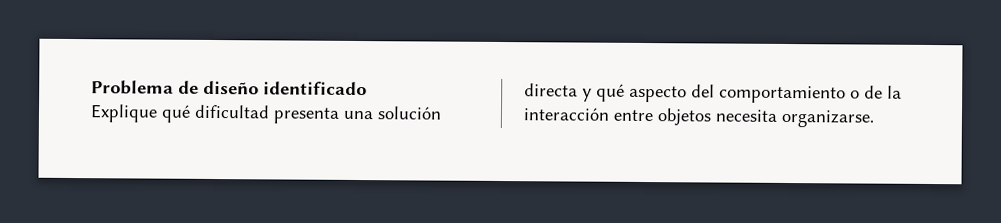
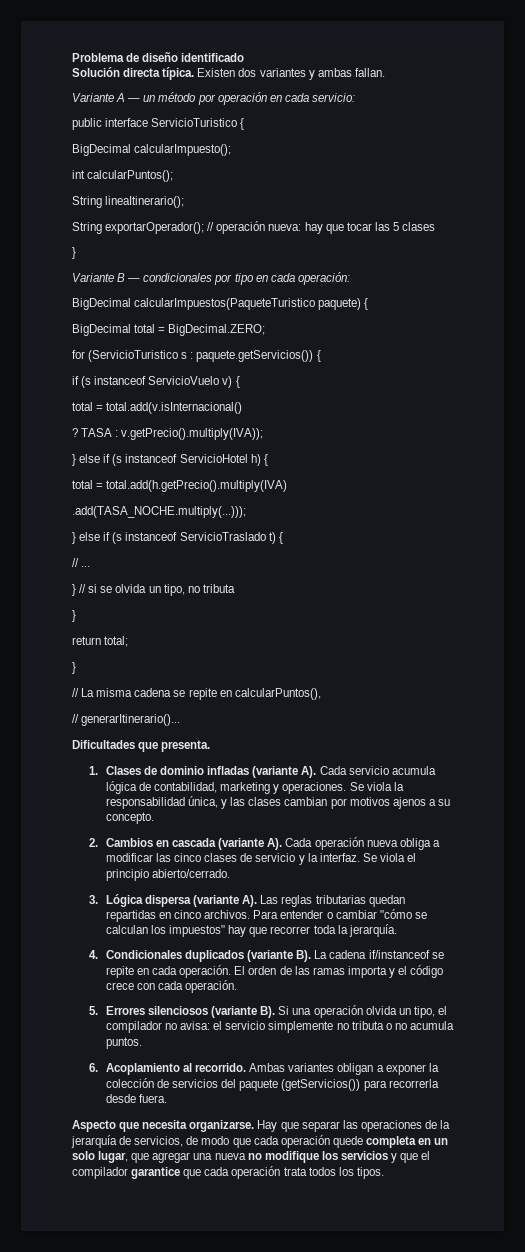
[90,104,442,124] [524,83,902,104] [523,107,875,128] Explique qué dificultad presenta una solución directa y qué aspecto del comportamiento o de la interacción entre objetos necesita organizarse. -> [72,67,385,80] [72,92,355,105] [72,118,245,130] [72,144,232,156] [72,170,174,182] [72,196,185,208] [72,221,436,234] [72,247,76,259] [72,272,350,285] [72,298,369,310] [72,324,266,336] [72,350,321,362] [72,376,240,388] [72,402,243,414] [72,428,264,440] [72,454,268,466] [72,480,288,492] [72,506,246,518] [72,532,283,544] [72,558,91,567] [72,584,235,596] [72,610,76,622] [72,636,129,647] [72,662,76,674] [72,688,321,700] [72,714,181,726] [72,740,211,752] [88,766,436,778] [105,781,404,794] [105,796,450,809] [105,812,154,824] [88,837,440,850] [105,853,417,865] [105,869,230,881] [88,894,405,907] [105,909,427,922] [105,924,397,937] [88,950,444,962] [105,965,444,978] [105,980,238,993] [88,1005,447,1018] [105,1021,454,1033] [105,1037,142,1049] [88,1063,439,1075] [105,1078,439,1091] [105,1094,167,1103] [72,1120,451,1132] [71,1135,449,1148] [72,1151,431,1163] [72,1166,384,1179] Solución directa típica. Existen dos variantes y ambas fallan. // Variante A — un método por operación en cada servicio: // public interface ServicioTuristico { // BigDecimal calcularImpuesto(); // int calcularPuntos(); // String lineaItinerario(); // String exportarOperador(); // operación nueva: hay que tocar las 5 clases // } // Variante B — condicionales por tipo en cada operación: // BigDecimal calcularImpuestos(PaqueteTuristico paquete) { // BigDecimal total = BigDecimal.ZERO; // for (ServicioTuristico s : paquete.getServicios()) { // if (s instanceof ServicioVuelo v) { // total = total.add(v.isInternacional() // ? TASA : v.getPrecio().multiply(IVA)); // } else if (s instanceof ServicioHotel h) { // total = total.add(h.getPrecio().multiply(IVA) // .add(TASA_NOCHE.multiply(...))); // } else if (s instanceof ServicioTraslado t) { // // ... // } // si se olvida un tipo, no tributa // } // return total; // } // // La misma cadena se repite en calcularPuntos(), // // generarItinerario()... // Dificultades que presenta. // 1. Clases de dominio infladas (variante A). Cada servicio acumula lógica de contabilidad, marketing y operaciones. Se viola la responsabilidad única, y las clases cambian por motivos ajenos a su concepto. // 2. Cambios en cascada (variante A). Cada operación nueva obliga a modificar las cinco clases de servicio y la interfaz. Se viola el principio abierto/cerrado. // 3. Lógica dispersa (variante A). Las reglas tributarias quedan repartidas en cinco archivos. Para entender o cambiar "cómo se calculan los impuestos" hay que recorrer toda la jerarquía. // 4. Condicionales duplicados (variante B). La cadena if/instanceof se repite en cada operación. El orden de las ramas importa y el código crece con cada operación. // 5. Errores silenciosos (variante B). Si una operación olvida un tipo, el compilador no avisa: el servicio simplemente no tributa o no acumula puntos. // 6. Acoplamiento al recorrido. Ambas variantes obligan a exponer la colección de servicios del paquete (getServicios()) para recorrerla desde fuera. // Aspecto que necesita organizarse. Hay que separar las operaciones de la jerarquía de servicios, de modo que cada operación quede completa en un solo lugar, que agregar una nueva no modifique los servicios y que el compilador garantice que cada operación trata todos los tipos.

